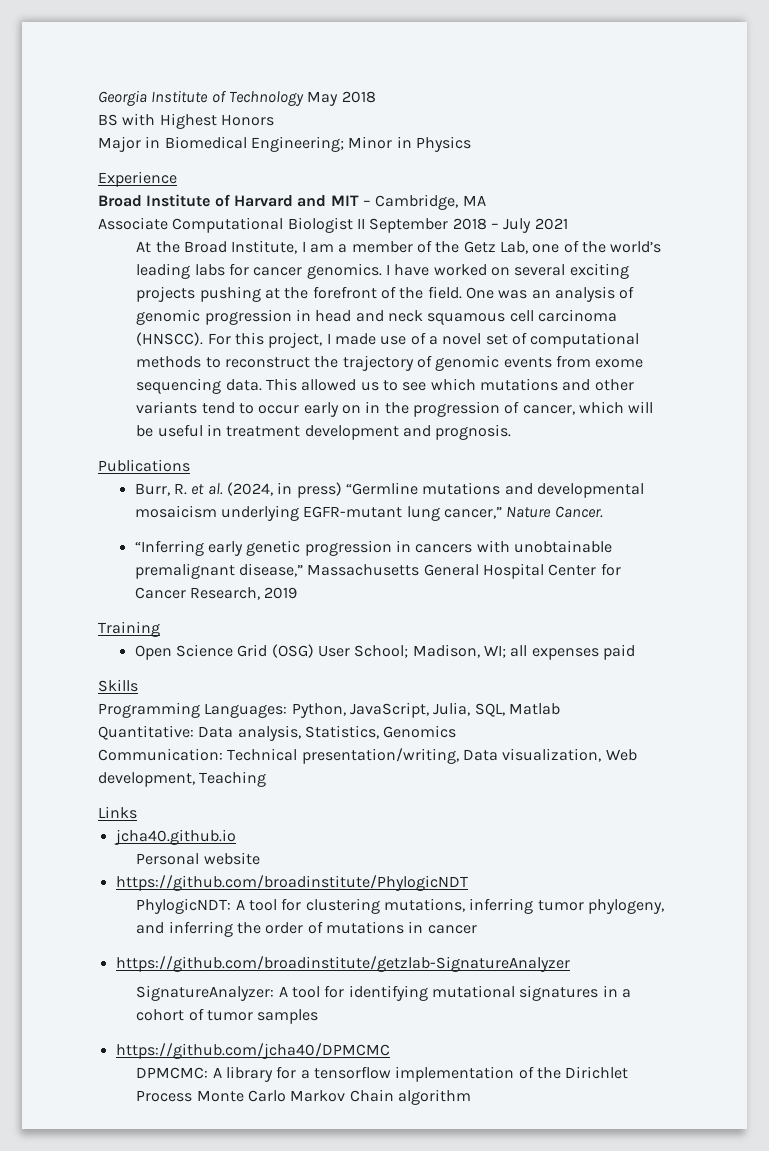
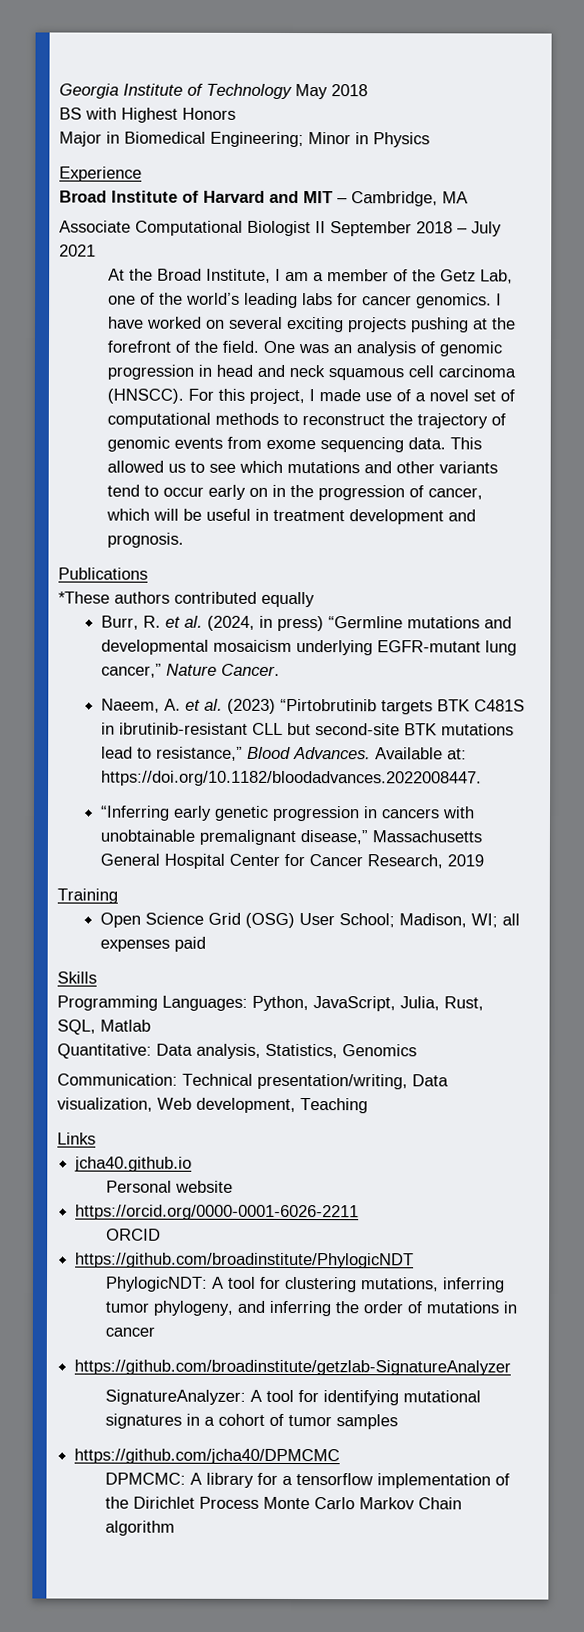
(190, 465) none -> [58,591,315,608] // *These authors contributed equally
(603, 512) none -> [100,698,525,715] [100,722,514,736] [100,746,467,761] [100,770,482,787] // Naeem, A. et al. (2023) “Pirtobrutinib targets BTK C481S in ibrutinib-resistant CLL but second-site BTK mutations lead to resistance,” Blood Advances. Available at: https://doi.org/10.1182/bloodadvances.2022008447.
(471, 709) none -> [444,996,484,1011] Rust,
(260, 858) none -> [75,1204,360,1221] [105,1228,161,1241] // https://orcid.org/0000-0001-6026-2211 // ORCID

